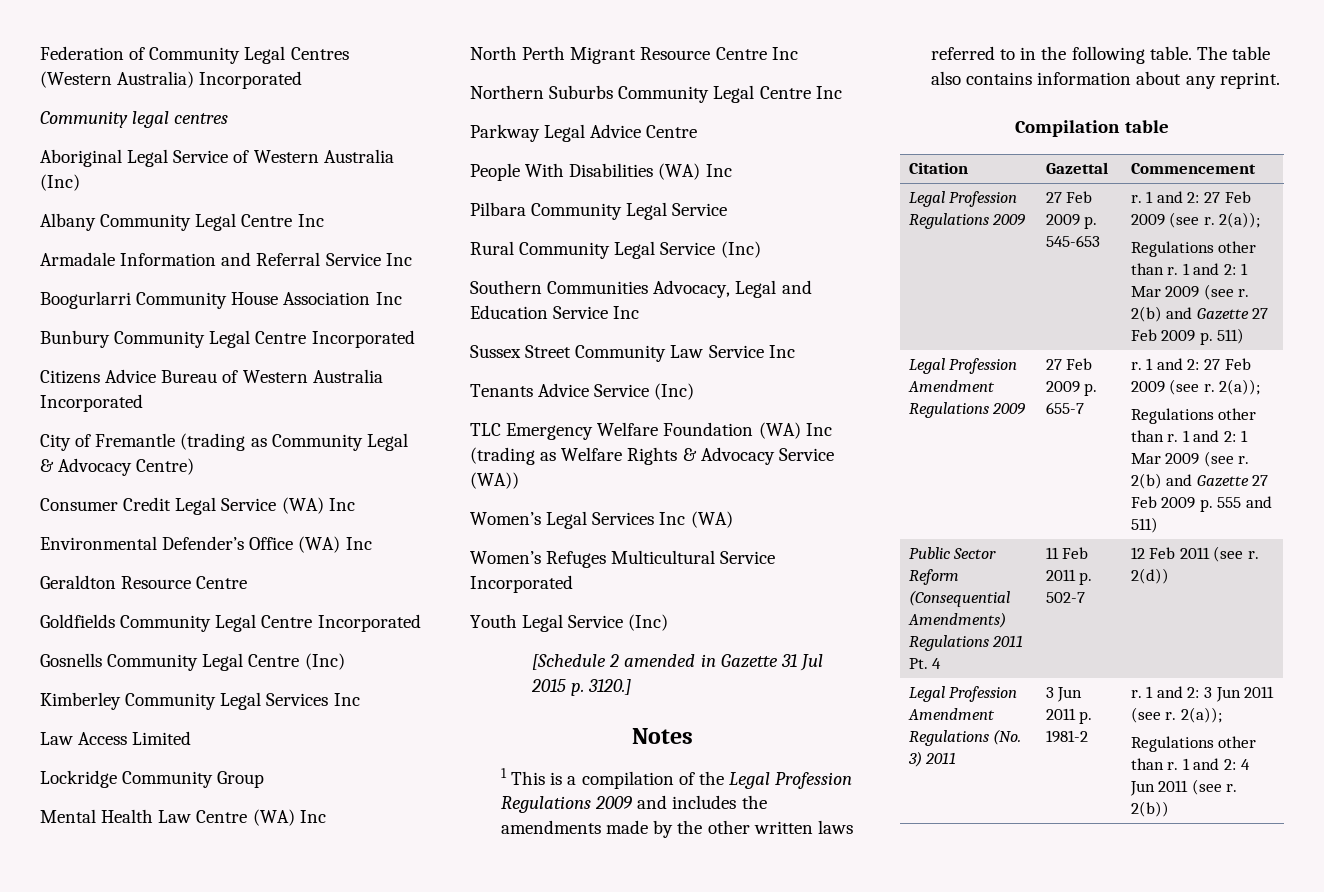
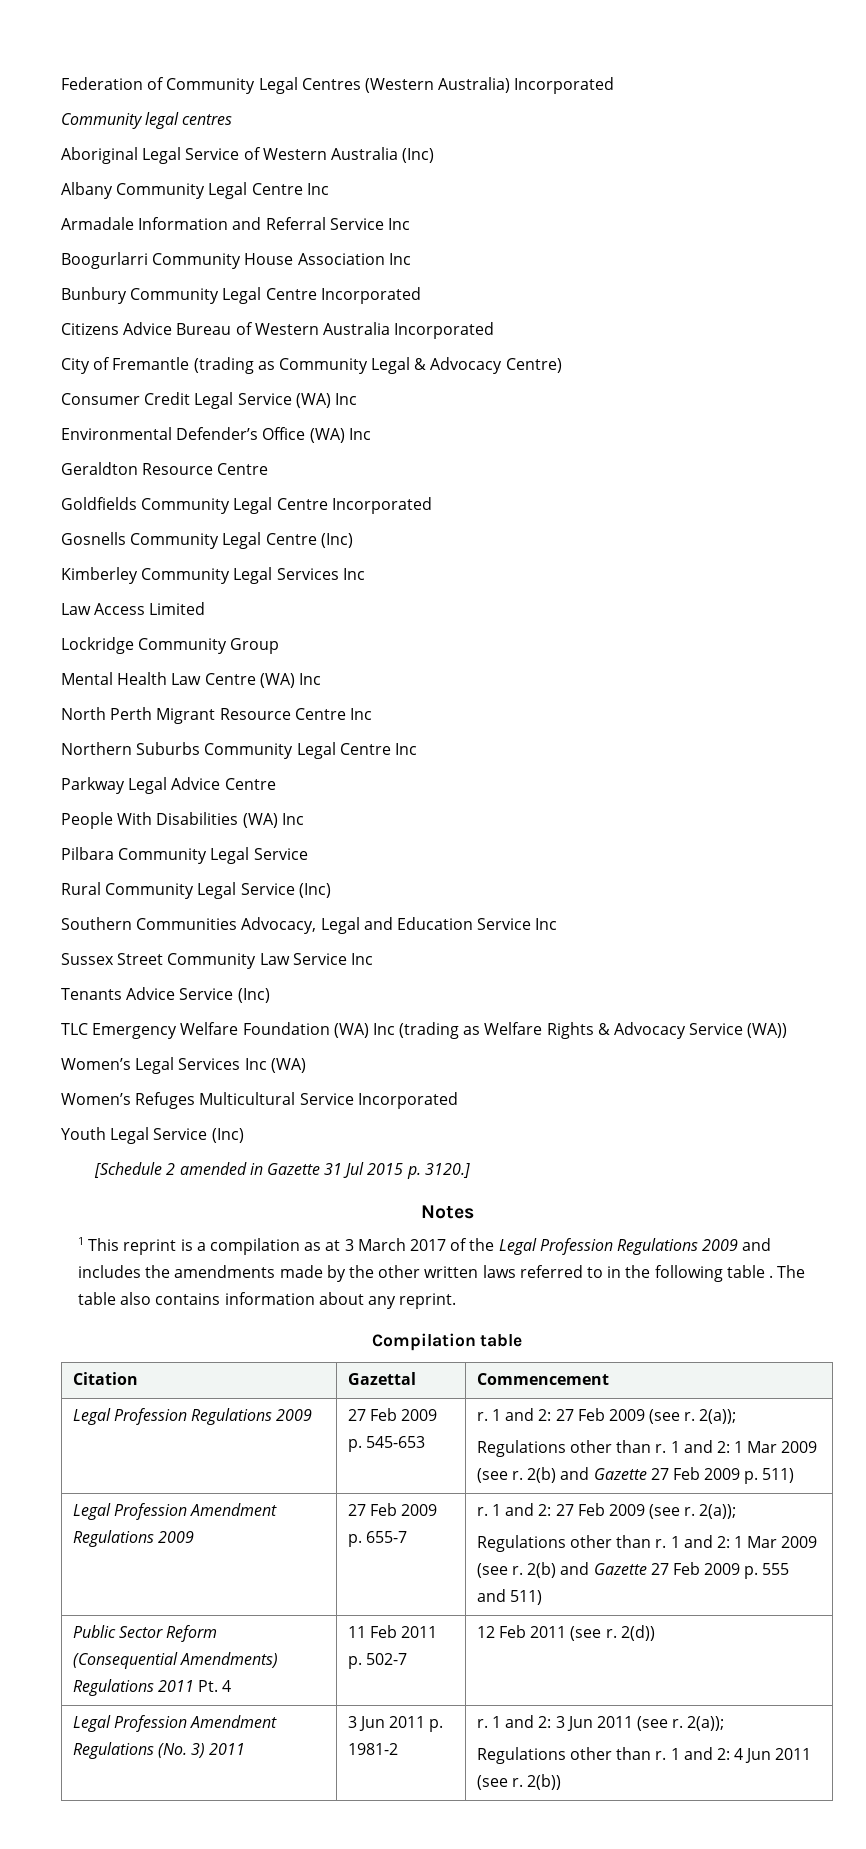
(546, 778) none -> [123,1239,177,1255] reprint
(674, 780) none -> [304,1238,446,1251] as at 3 March 2017
[1149,46,1192,60] table. -> [726,1265,773,1278] table .

